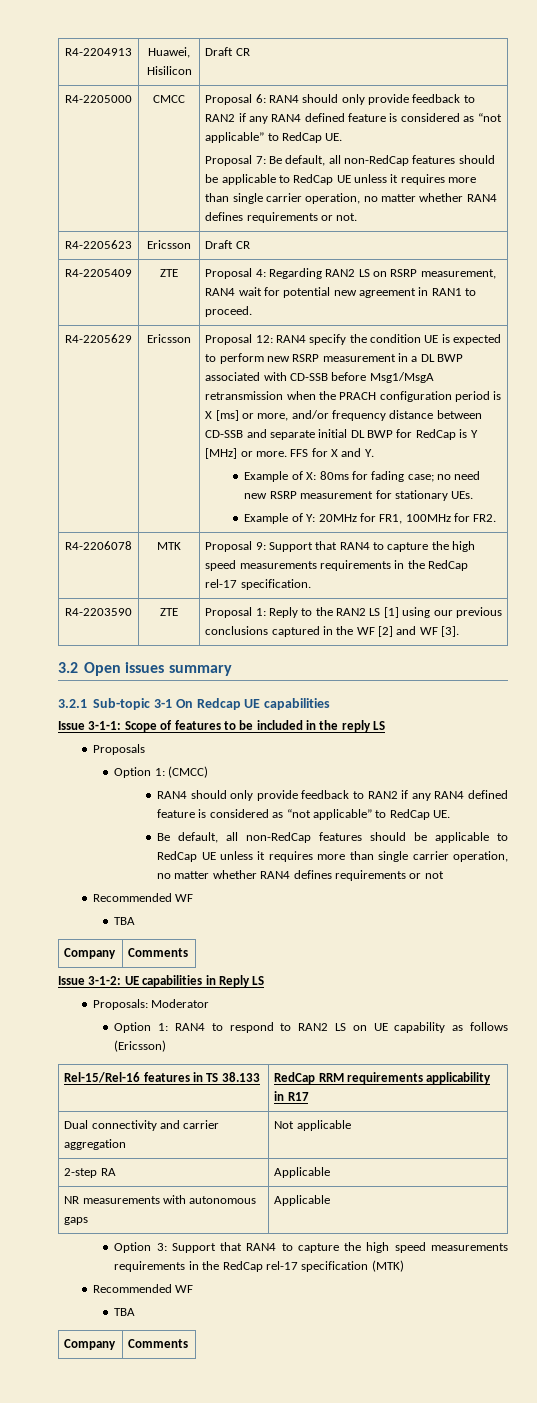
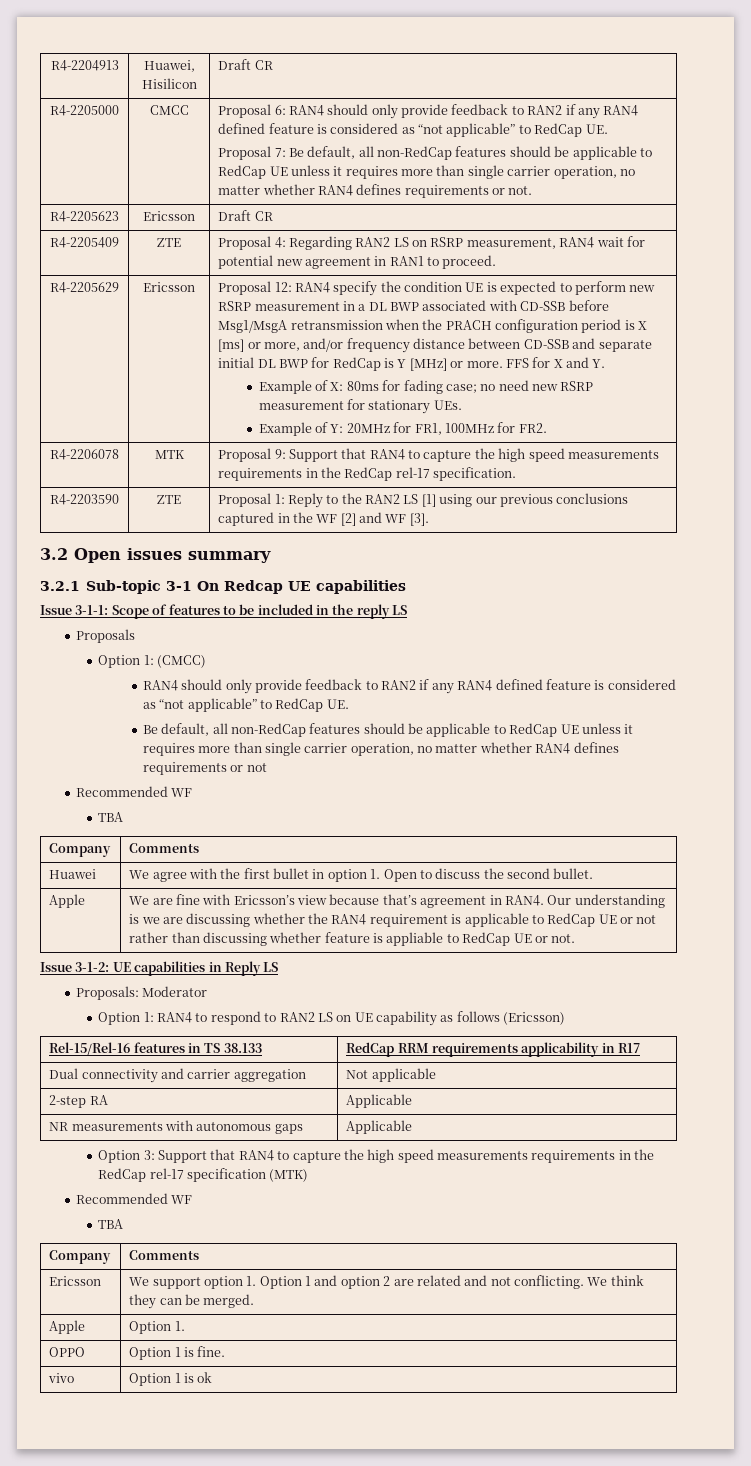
(189, 952) none -> [49,869,97,879] [129,868,594,882] [49,894,86,908] [129,894,665,908] [129,913,657,927] [129,932,576,946] // Huawei | We agree with the first bullet in option 1. Open to discuss the second bullet. // Apple | We are fine with Ericsson’s view because that’s agreement in RAN4. Our understanding is we are discussing whether the RAN4 requirement is applicable to RedCap UE or not rather than discussing whether feature is appliable to RedCap UE or not.
(189, 1343) none -> [49,1276,102,1286] [129,1275,644,1289] [129,1294,255,1309] [49,1320,86,1334] [129,1321,185,1334] [49,1347,86,1357] [129,1346,226,1360] [48,1373,75,1383] [129,1372,213,1386] // Ericsson | We support option 1. Option 1 and option 2 are related and not conflicting. We think they can be merged. // Apple | Option 1. // OPPO | Option 1 is fine. // vivo | Option 1 is ok

